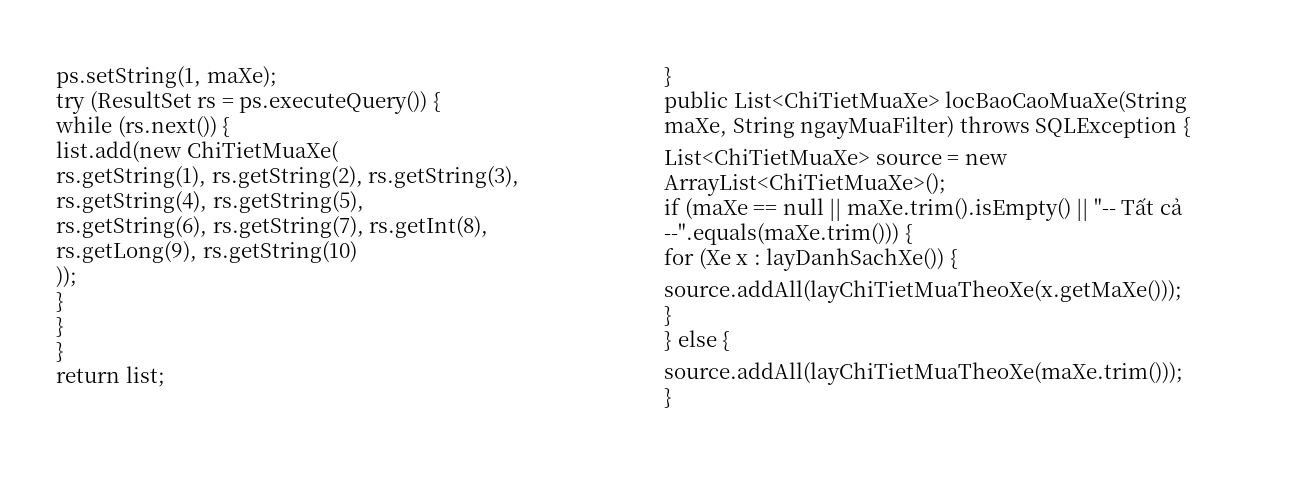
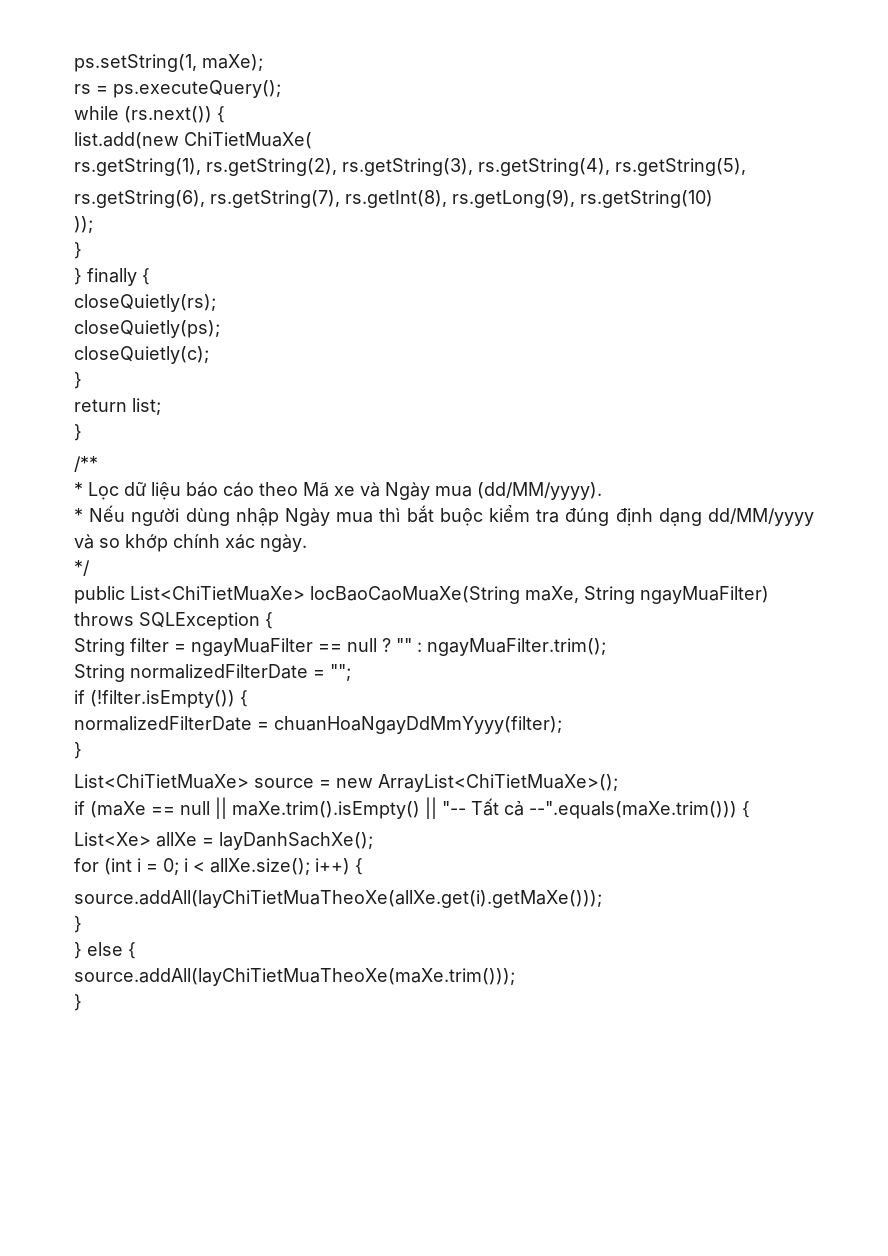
[56,91,441,114] try (ResultSet rs = ps.executeQuery()) { -> [74,80,281,98] rs = ps.executeQuery();
(64, 327) none -> [87,268,150,286] [74,294,216,312] [74,320,220,338] [74,346,209,364] finally { // closeQuietly(rs); // closeQuietly(ps); // closeQuietly(c);
(672, 77) none -> [74,456,98,472] [74,482,602,500] [74,505,814,526] [74,534,307,552] [74,560,90,576] // /** // * Lọc dữ liệu báo cáo theo Mã xe và Ngày mua (dd/MM/yyyy). // * Nếu người dùng nhập Ngày mua thì bắt buộc kiểm tra đúng định dạng dd/MM/yyyy và so khớp chính xác ngày. // */
(1191, 127) none -> [74,638,606,656] [74,664,351,682] [74,690,248,708] [74,716,562,734] [74,742,82,759] // String filter = ngayMuaFilter == null ? "" : ngayMuaFilter.trim(); // String normalizedFilterDate = ""; // if (!filter.isEmpty()) { // normalizedFilterDate = chuanHoaNgayDdMmYyyy(filter); // }
[664,248,958,271] [664,280,1182,303] for (Xe x : layDanhSachXe()) { // source.addAll(layChiTietMuaTheoXe(x.getMaXe())); -> [74,832,373,850] [74,858,363,875] [74,890,602,908] List<Xe> allXe = layDanhSachXe(); // for (int i = 0; i < allXe.size(); i++) { // source.addAll(layChiTietMuaTheoXe(allXe.get(i).getMaXe()));

